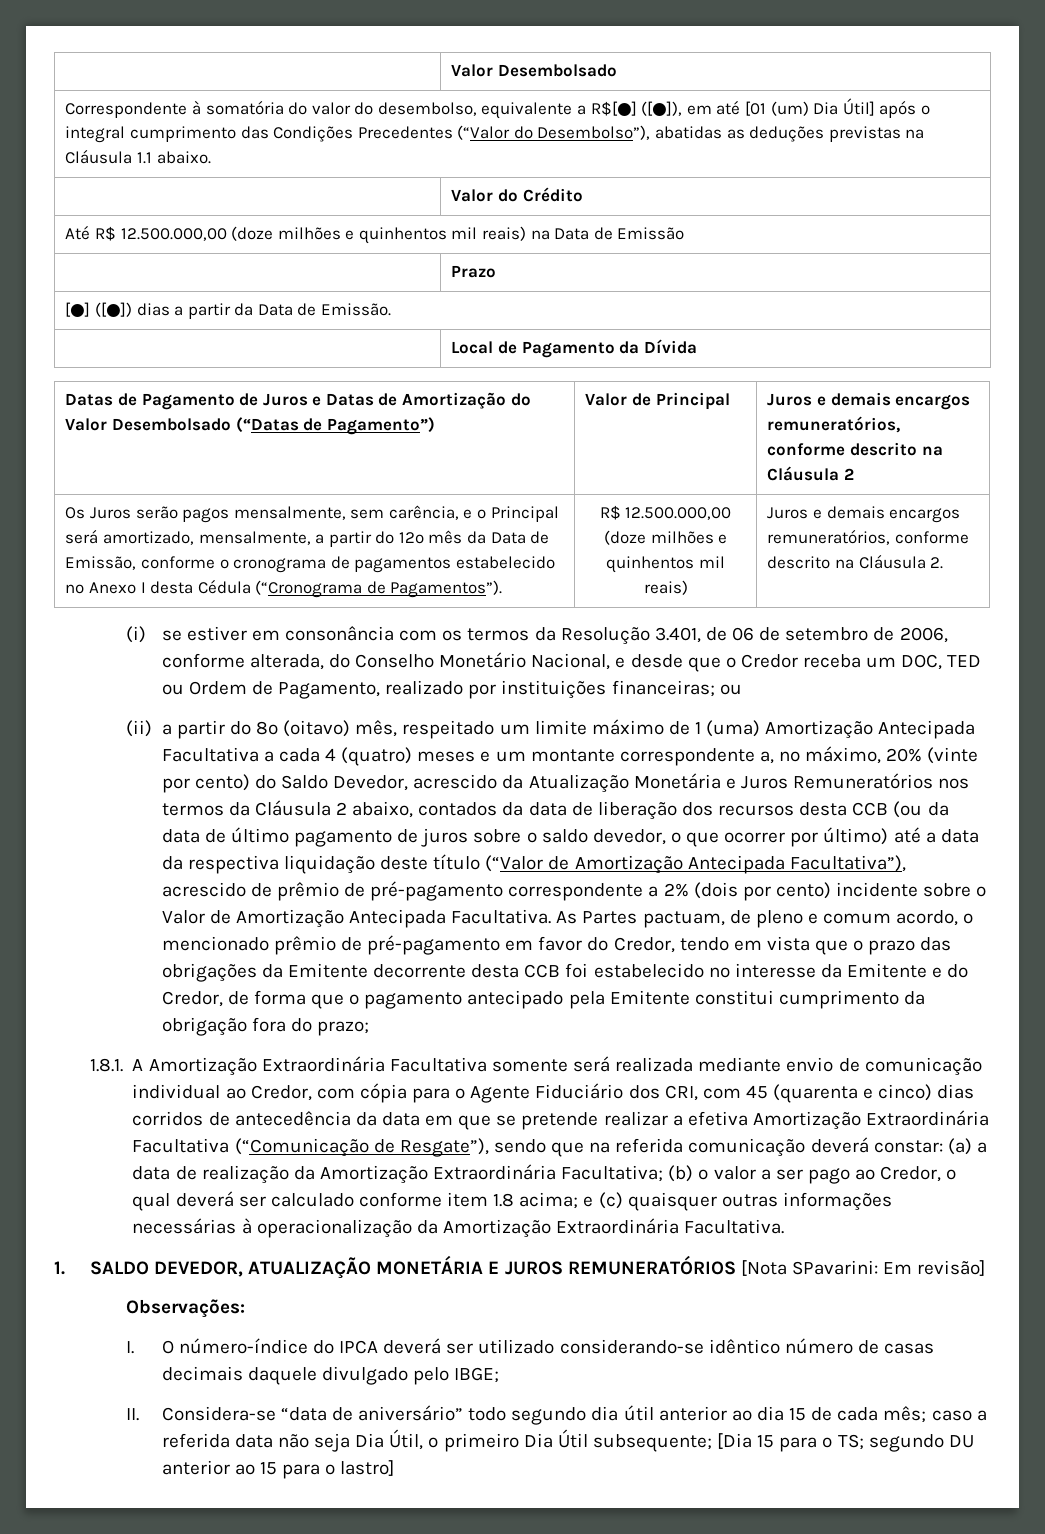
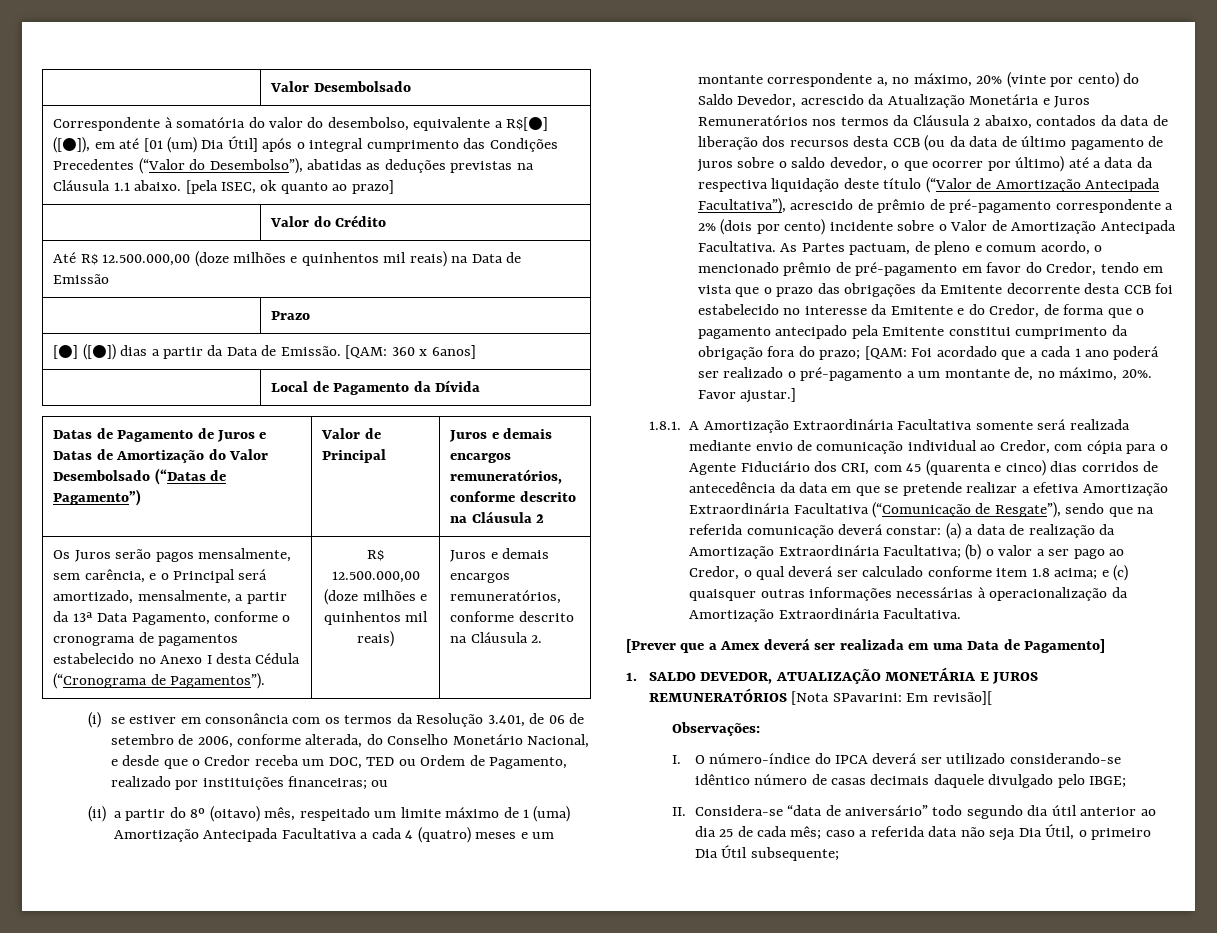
(211, 157) none -> [185,180,394,194] [pela ISEC, ok quanto ao prazo]
(392, 309) none -> [345,345,476,359] [QAM: 360 x 6anos]
[375,530,550,544] [65,556,137,570] do 12º mês da Data de Emissão, -> [53,611,210,625] da 13ª Data Pagamento,
(369, 1028) none -> [864,346,1160,360] [697,367,1152,381] [697,388,797,403] [QAM: Foi acordado que a cada 1 ano poderá ser realizado o pré-pagamento a um montante de, no máximo, 20%. Favor ajustar.]
(785, 1226) none -> [626,638,1106,653] // [Prever que a Amex deverá ser realizada em uma Data de Pagamento]
[917,1260,986,1276] revisão] -> [932,691,992,705] revisão][
[789,1408,807,1421] 15 -> [719,829,734,837] 25
[717,1433,974,1452] [161,1460,395,1479] [Dia 15 para o TS; segundo DU anterior ao 15 para o lastro] -> (839, 854) none

